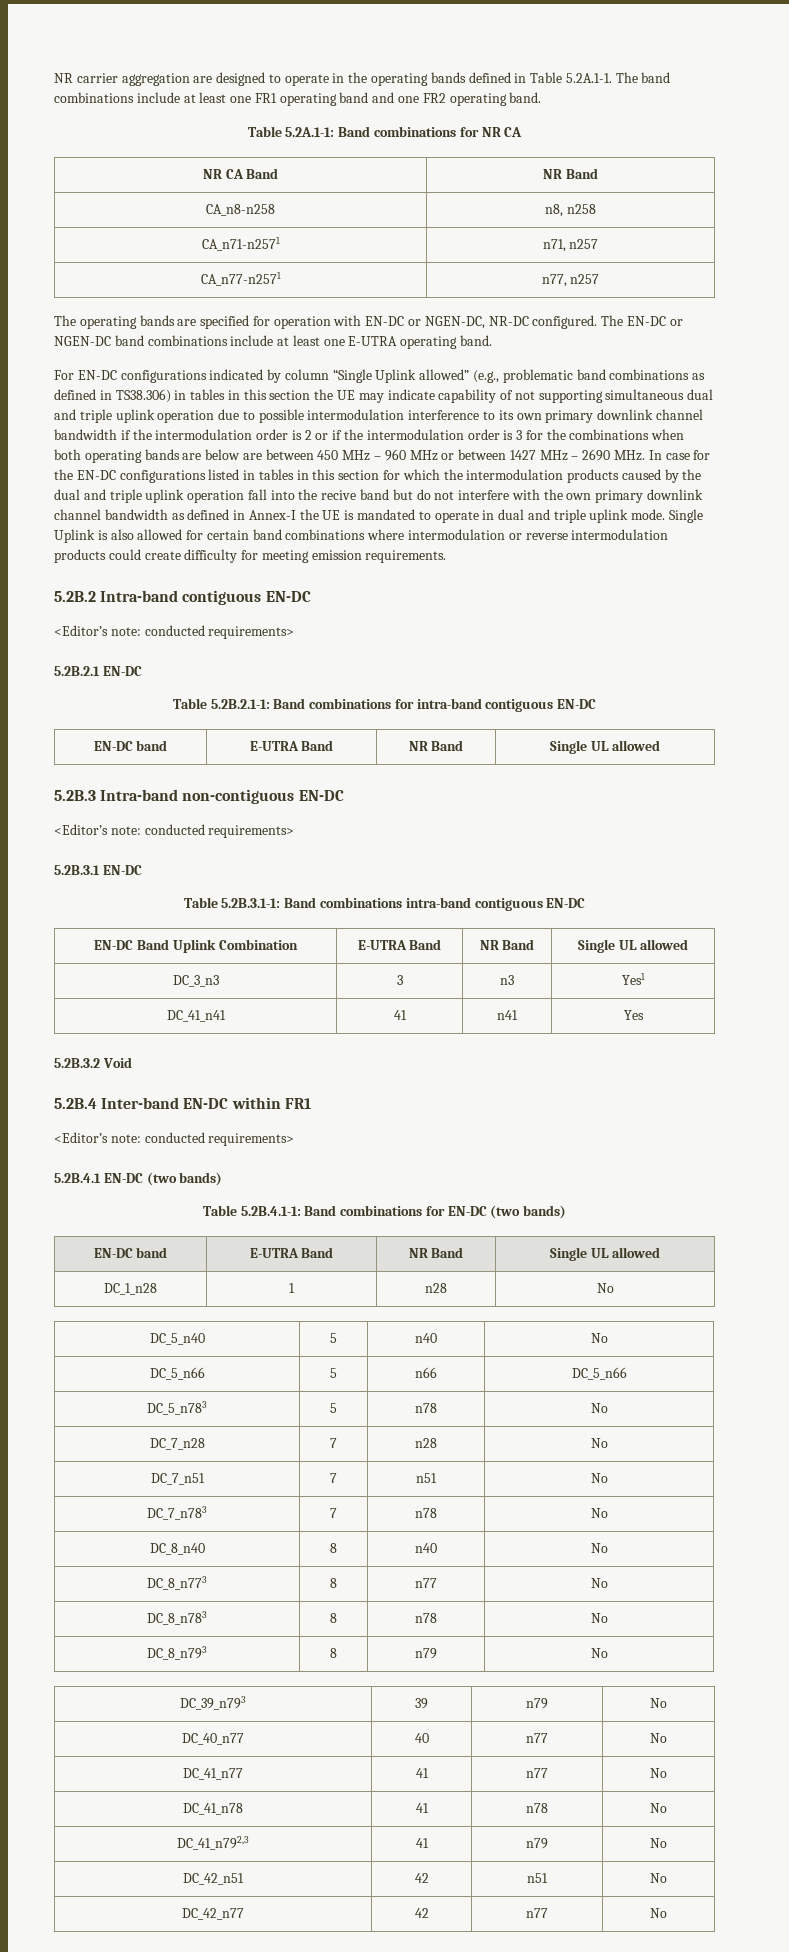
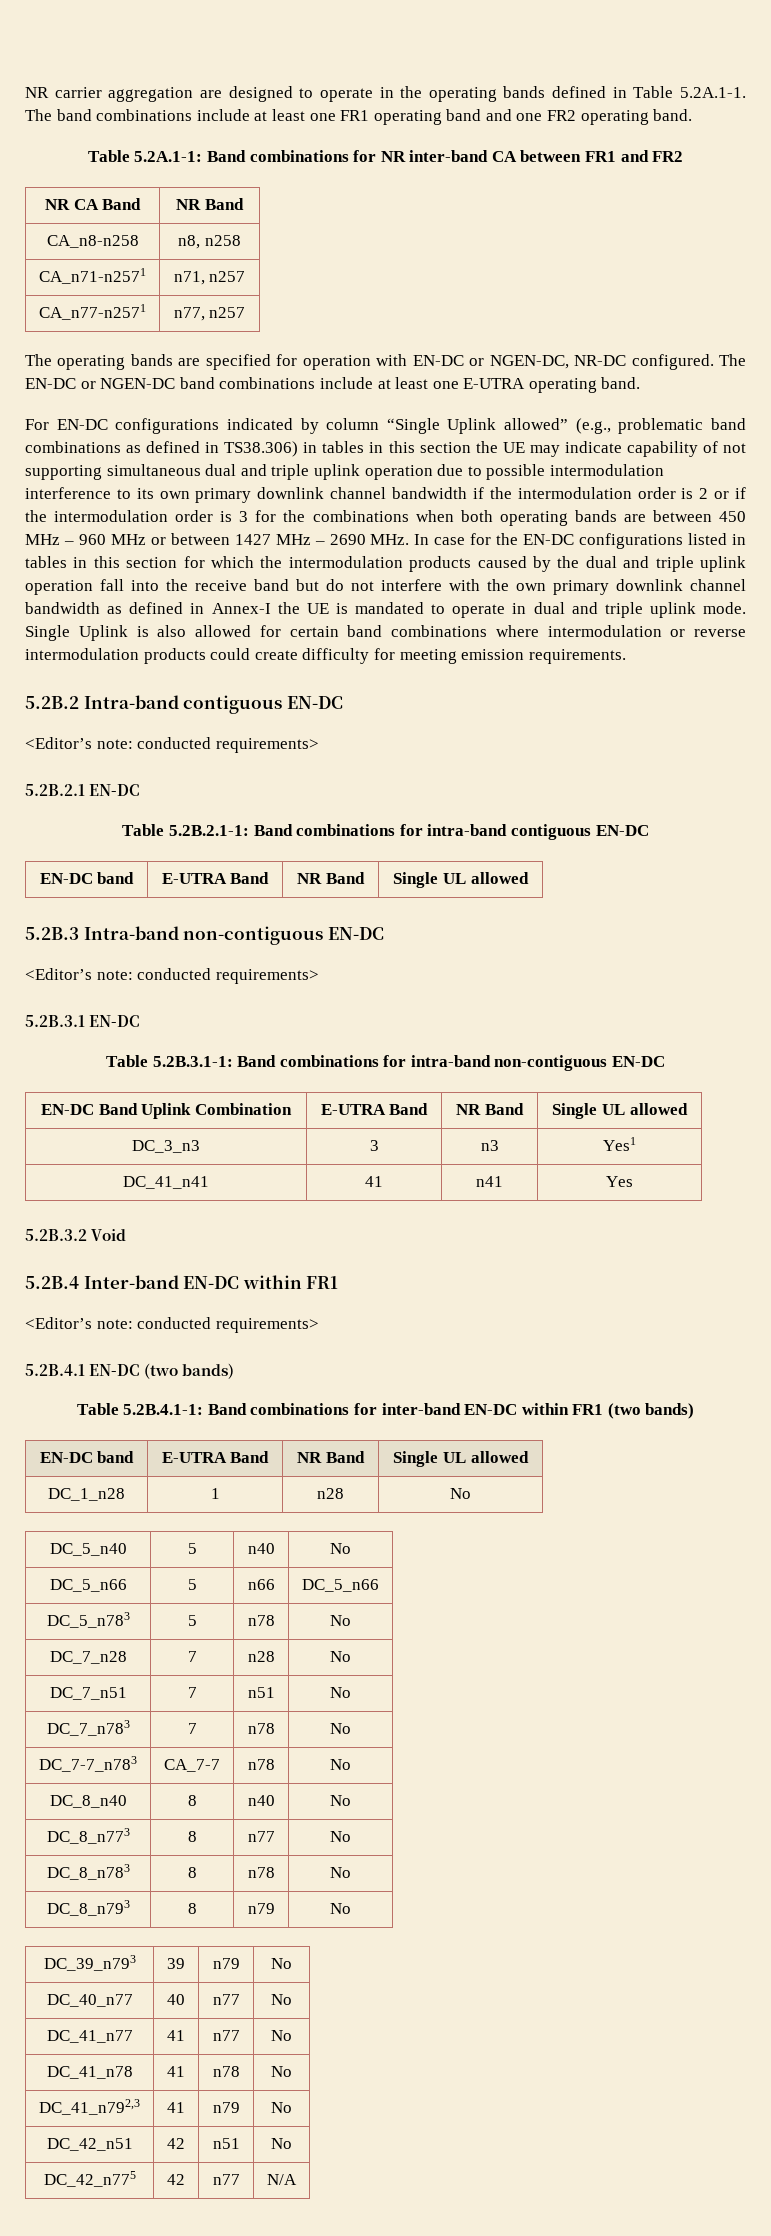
[504,127,523,137] CA -> [409,150,684,162] inter-band CA between FR1 and FR2
[205,449,262,460] below are -> (646, 518) none
[321,490,357,500] recive -> [195,580,247,591] receive
[405,897,543,911] intra-band contiguous -> [383,1055,608,1071] for intra-band non-contiguous
[447,1206,487,1216] EN-DC -> [381,1403,604,1415] inter-band EN-DC within FR1
(608, 1513) none -> [39,1756,137,1772] [164,1759,220,1772] [247,1759,275,1770] [330,1759,351,1770] // DC_7-7_n783 | CA_7-7 | n78 | No
[182,1908,244,1920] DC_42_n77 -> [43,2171,136,2187] DC_42_n775
[650,1908,667,1918] No -> [267,2174,297,2185] N/A

